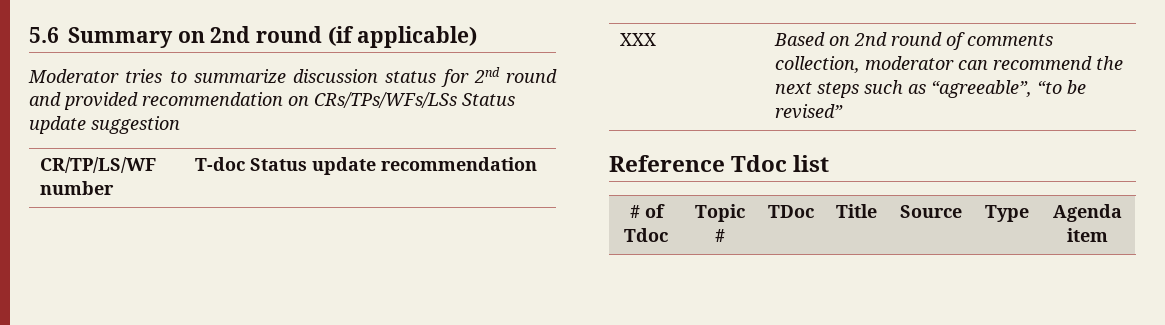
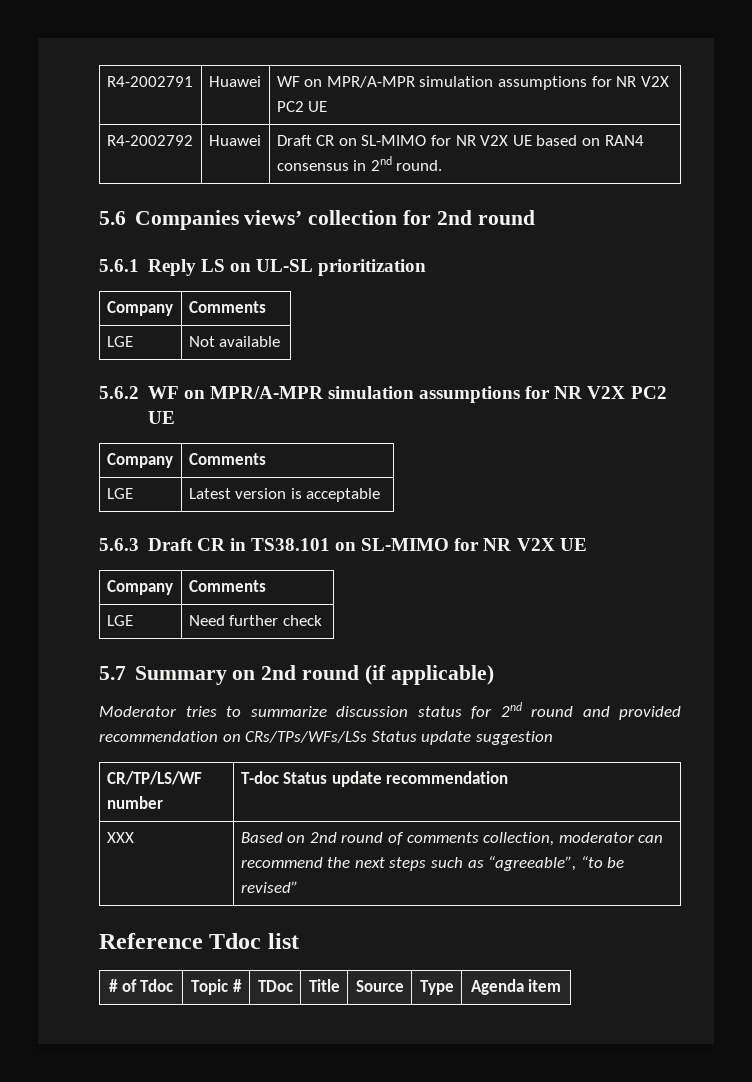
[29,27,59,43] 5.6 -> [106,76,193,87] [208,76,261,87] [276,76,669,90] [276,101,328,112] [106,135,193,146] [208,135,261,146] [276,135,644,146] [276,156,443,171] [99,210,535,230] [99,259,427,276] [106,301,173,316] [188,301,266,313] [106,336,133,347] [188,336,281,347] [99,386,667,403] [147,411,175,424] [106,453,173,468] [188,453,266,465] [106,488,133,499] [188,488,381,502] [99,538,587,551] [106,580,173,595] [188,580,266,592] [106,615,133,626] [188,615,322,626] [99,666,126,680] R4-2002791 | Huawei | WF on MPR/A-MPR simulation assumptions for NR V2X PC2 UE // R4-2002792 | Huawei | Draft CR on SL-MIMO for NR V2X UE based on RAN4 consensus in 2nd round. // 5.6 Companies views’ collection for 2nd round // 5.6.1 Reply LS on UL-SL prioritization // Company | Comments // LGE | Not available // 5.6.2 WF on MPR/A-MPR simulation assumptions for NR V2X PC2 UE // Company | Comments // LGE | Latest version is acceptable // 5.6.3 Draft CR in TS38.101 on SL-MIMO for NR V2X UE // Company | Comments // LGE | Need further check // 5.7

